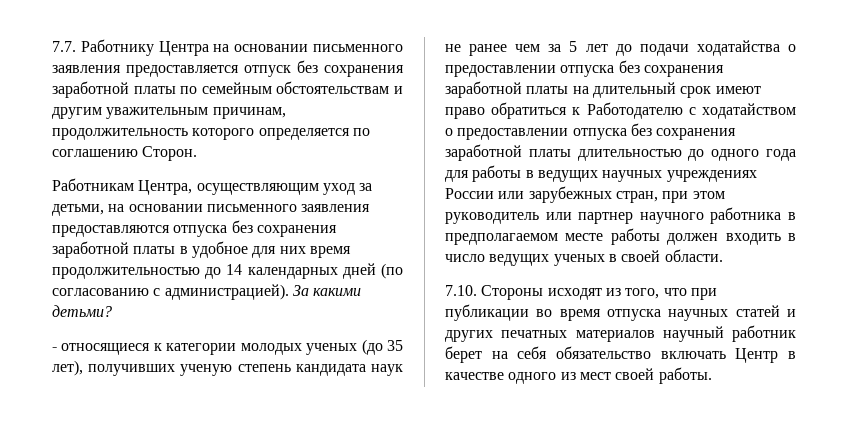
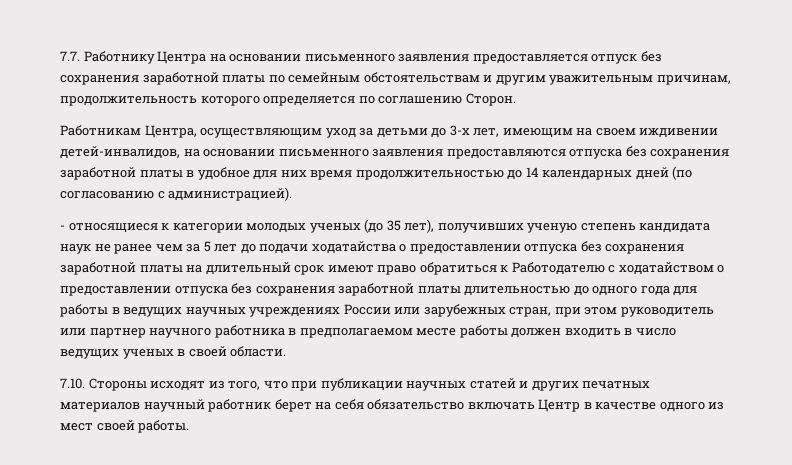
[52,204,104,216] детьми, -> [376,125,719,138] [60,146,180,159] детьми до 3-х лет, имеющим на своем иждивении детей-инвалидов,
[292,285,362,296] [52,305,112,317] За какими детьми? -> (293, 194) none
[536,309,661,321] во время отпуска -> (403, 384) none

